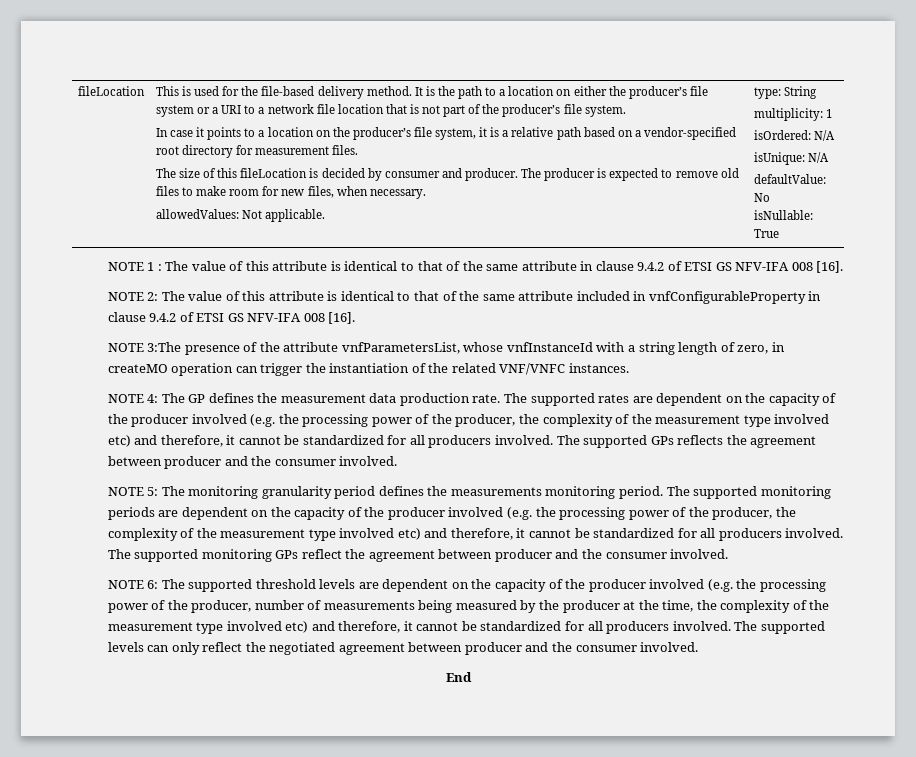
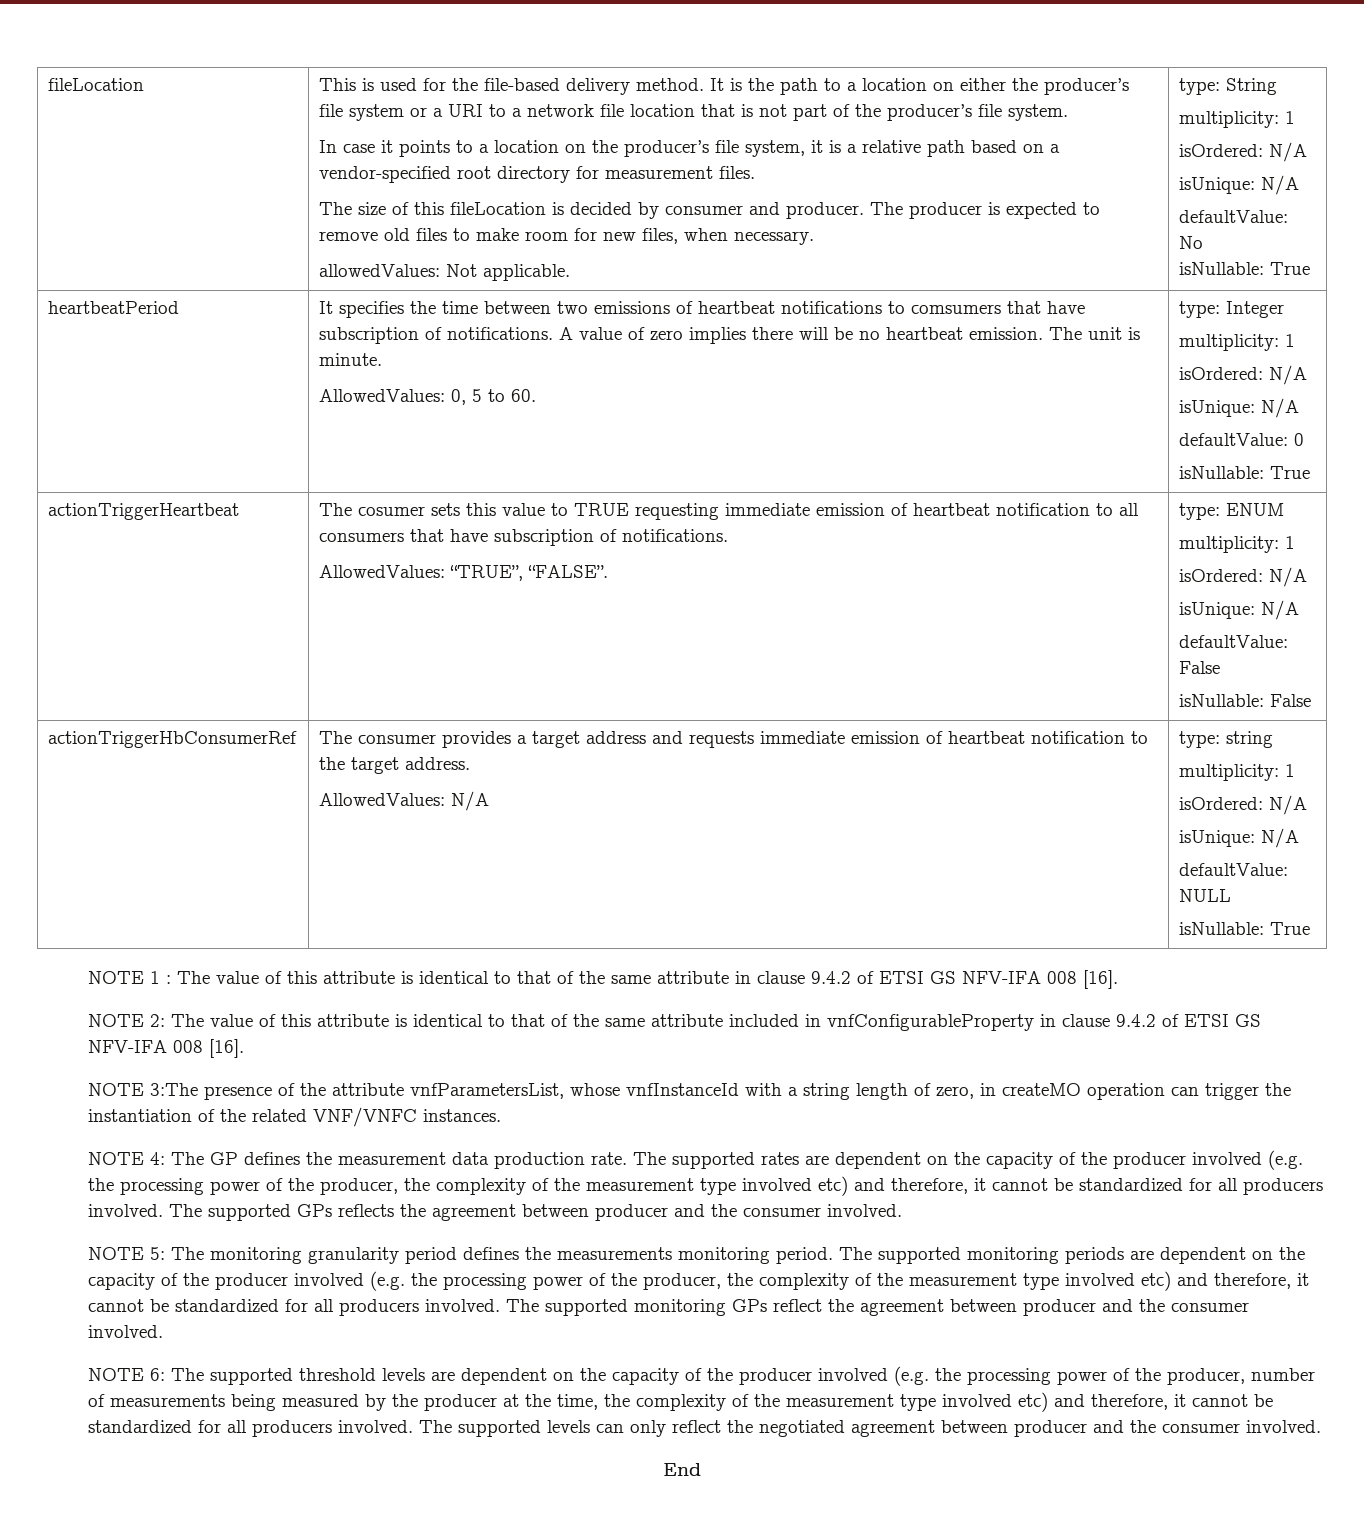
(779, 233) none -> [48,301,180,314] [319,301,1086,318] [319,327,1141,344] [319,353,383,366] [319,389,537,405] [1179,301,1285,318] [1179,334,1296,351] [1179,365,1308,385] [1179,398,1300,418] [1179,433,1305,446] [1179,466,1311,479] [48,503,240,520] [319,503,1140,520] [319,529,729,546] [319,565,609,581] [1179,503,1285,520] [1179,536,1296,553] [1179,567,1308,587] [1179,600,1300,620] [1179,635,1289,648] [1179,661,1221,674] [1179,694,1312,707] [48,731,298,748] [319,731,1149,748] [319,757,471,774] [319,791,490,811] [1179,731,1274,748] [1179,764,1296,781] [1179,795,1308,815] [1179,828,1300,848] [1179,863,1289,876] [1179,889,1232,902] [1179,922,1311,935] // heartbeatPeriod | It specifies the time between two emissions of heartbeat notifications to comsumers that have subscription of notifications. A value of zero implies there will be no heartbeat emission. The unit is minute. // AllowedValues: 0, 5 to 60. | type: Integer // multiplicity: 1 // isOrdered: N/A // isUnique: N/A // defaultValue: 0 // isNullable: True // actionTriggerHeartbeat | The cosumer sets this value to TRUE requesting immediate emission of heartbeat notification to all consumers that have subscription of notifications. // AllowedValues: “TRUE”, “FALSE”. | type: ENUM // multiplicity: 1 // isOrdered: N/A // isUnique: N/A // defaultValue: False // isNullable: False // actionTriggerHbConsumerRef | The consumer provides a target address and requests immediate emission of heartbeat notification to the target address. // AllowedValues: N/A | type: string // multiplicity: 1 // isOrdered: N/A // isUnique: N/A // defaultValue: NULL // isNullable: True

